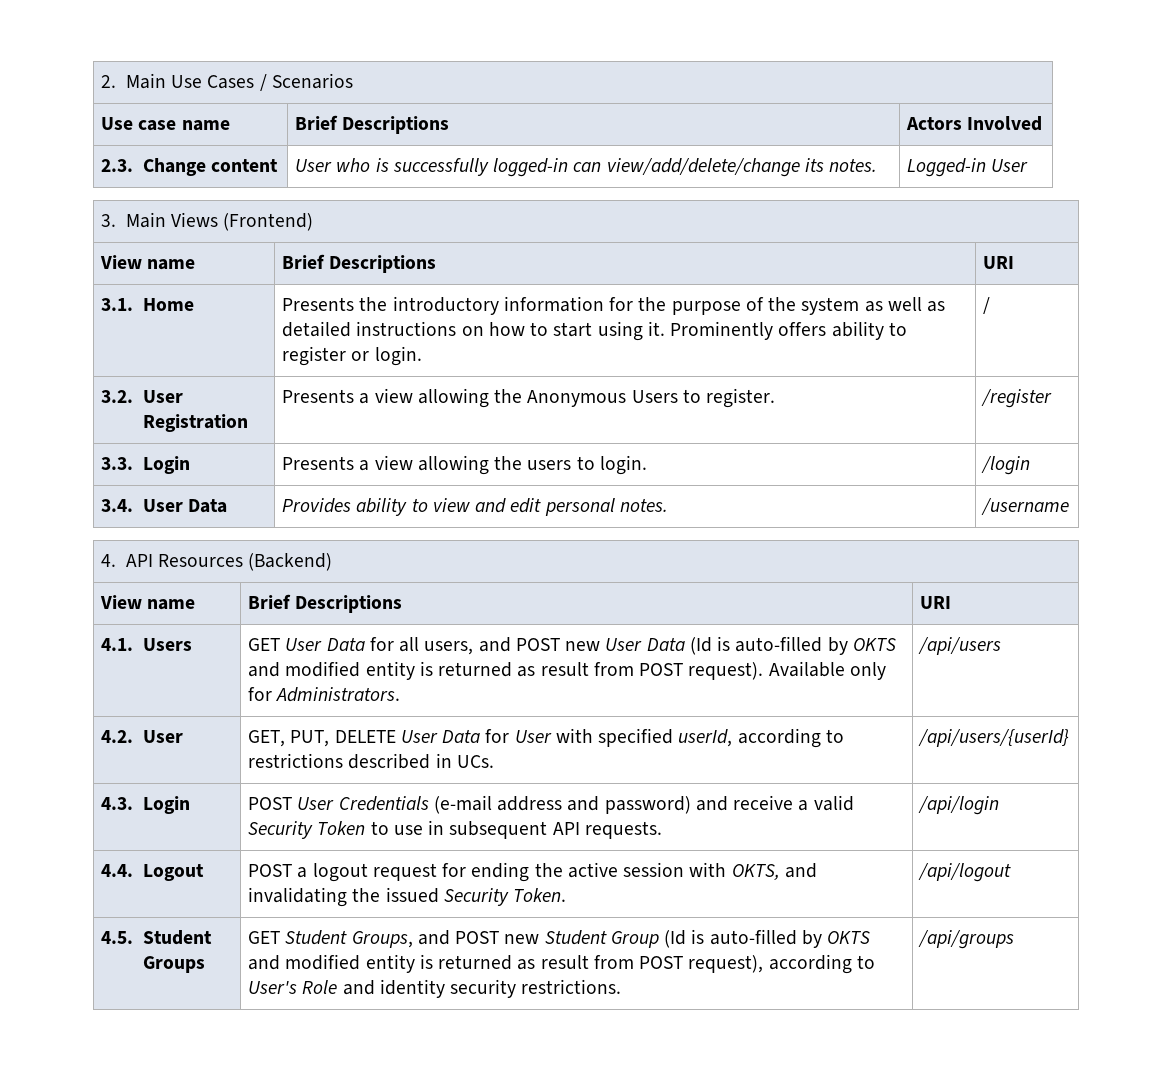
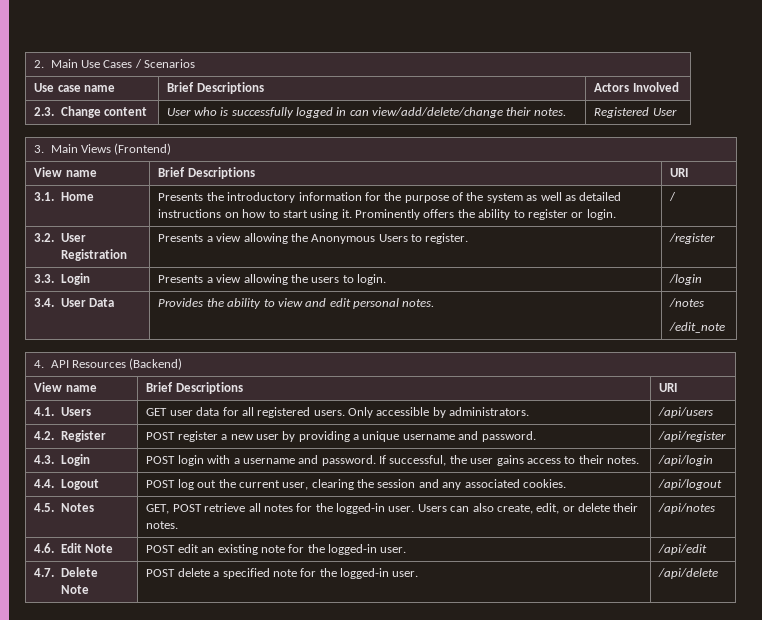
[493,158,569,177] logged-in -> [295,107,347,118] logged in
[804,158,878,172] [906,158,986,177] its notes. | Logged-in -> [506,107,566,116] [594,107,650,118] their notes. | Registered
(827, 329) none -> [457,209,475,218] the
(351, 505) none -> [206,298,224,307] the
[980,498,1069,515] /username -> [669,298,705,307] [669,322,726,333] /notes // /edit_note
[285,636,896,655] [247,661,886,680] [247,687,401,702] [917,637,1001,655] [100,730,183,743] [247,728,844,748] [247,753,494,769] [917,729,1069,747] [100,796,190,814] [247,795,854,814] [247,820,662,839] [917,796,999,815] [100,864,204,881] [247,862,817,882] [247,887,567,907] [917,863,1011,882] [100,930,212,945] [142,956,205,973] [247,929,871,948] [247,954,875,974] [247,979,622,998] [917,930,1014,949] User Data for all users, and POST new User Data (Id is auto-filled by OKTS and modified entity is returned as result from POST request). Available only for Administrators. | /api/users // 4.2. User | GET, PUT, DELETE User Data for User with specified userId, according to restrictions described in UCs. | /api/users/{userId} // 4.3. Login | POST User Credentials (e-mail address and password) and receive a valid Security Token to use in subsequent API requests. | /api/login // 4.4. Logout | POST a logout request for ending the active session with OKTS, and invalidating the issued Security Token. | /api/logout // 4.5. Student Groups | GET Student Groups, and POST new Student Group (Id is auto-filled by OKTS and modified entity is returned as result from POST request), according to User's Role and identity security restrictions. | /api/groups -> [169,407,530,418] [658,407,714,418] [34,430,106,442] [146,431,536,442] [658,431,727,442] [34,454,90,466] [146,455,639,466] [658,455,714,466] [34,479,99,490] [146,479,566,490] [658,479,723,490] [34,503,94,512] [146,503,639,514] [146,521,179,529] [658,503,716,514] [34,543,113,553] [146,544,407,555] [658,544,708,555] [34,567,98,577] [60,585,89,594] [146,568,419,579] [658,568,719,579] user data for all registered users. Only accessible by administrators. | /api/users // 4.2. Register | POST register a new user by providing a unique username and password. | /api/register // 4.3. Login | POST login with a username and password. If successful, the user gains access to their notes. | /api/login // 4.4. Logout | POST log out the current user, clearing the session and any associated cookies. | /api/logout // 4.5. Notes | GET, POST retrieve all notes for the logged-in user. Users can also create, edit, or delete their notes. | /api/notes // 4.6. Edit Note | POST edit an existing note for the logged-in user. | /api/edit // 4.7. Delete Note | POST delete a specified note for the logged-in user. | /api/delete

